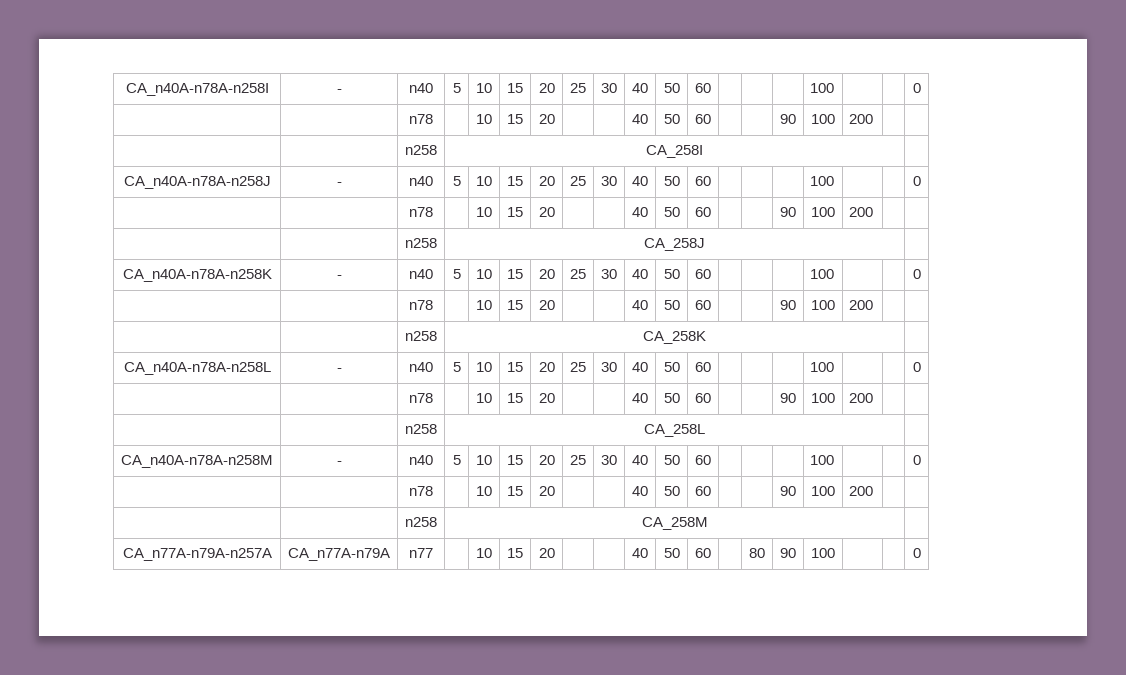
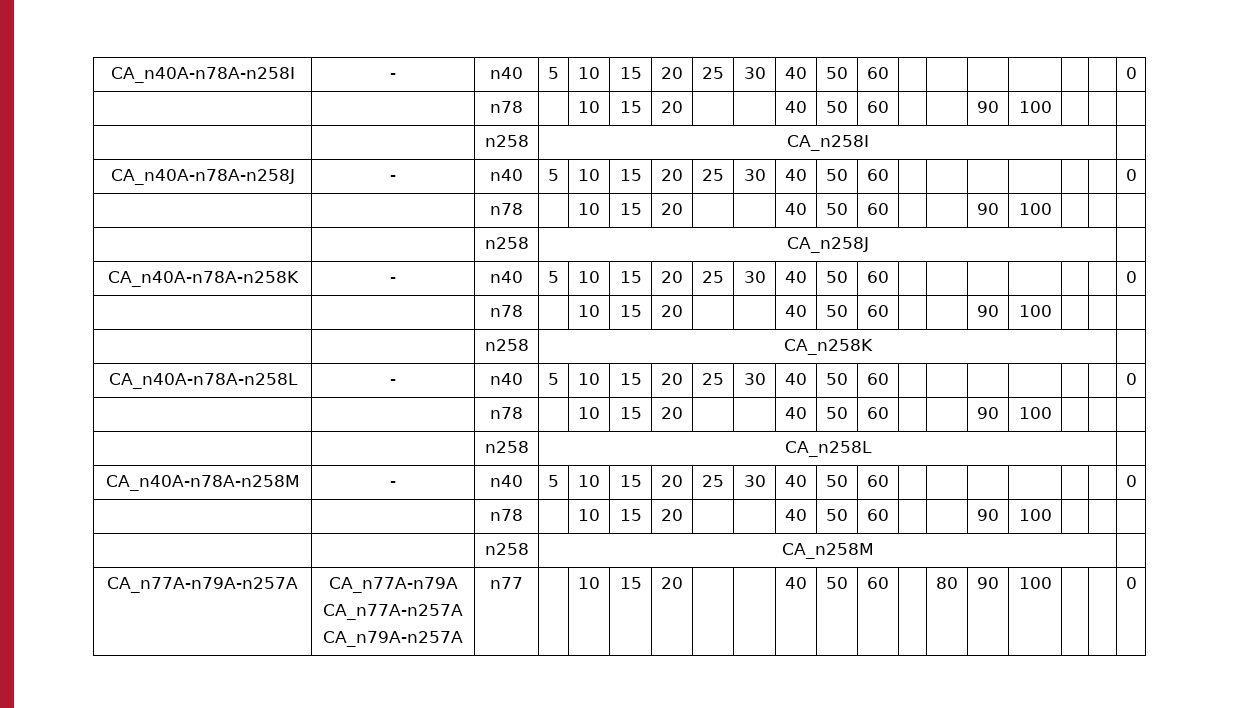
[810,83,835,93] 100 -> (889, 73) none
[849,114,874,124] [405,145,437,155] [646,145,703,158] 200 | | // | | n258 | CA_258I -> [484,135,529,147] [786,135,869,151] | | // | | n258 | CA_n258I
[810,176,835,186] 100 -> (889, 175) none
[849,207,874,217] [405,238,437,248] [644,238,705,251] 200 | | // | | n258 | CA_258J -> [484,237,529,249] [786,237,869,253] | | // | | n258 | CA_n258J
[810,269,835,279] 100 -> (889, 277) none
[849,300,874,310] [405,331,437,341] [643,331,706,344] 200 | | // | | n258 | CA_258K -> [484,339,529,351] [783,339,873,355] | | // | | n258 | CA_n258K
[810,362,835,372] 100 -> (889, 379) none
[849,393,874,403] [405,424,437,434] [644,424,705,437] 200 | | // | | n258 | CA_258L -> [484,441,529,453] [784,441,872,457] | | // | | n258 | CA_n258L
[810,455,835,465] 100 -> (889, 481) none
[849,486,874,496] [405,517,437,527] [641,517,708,530] 200 | | // | | n258 | CA_258M -> [484,543,529,555] [781,543,874,559] | | // | | n258 | CA_n258M
(390, 554) none -> [323,604,463,620] [323,631,463,647] // CA_n77A-n257A // CA_n79A-n257A

